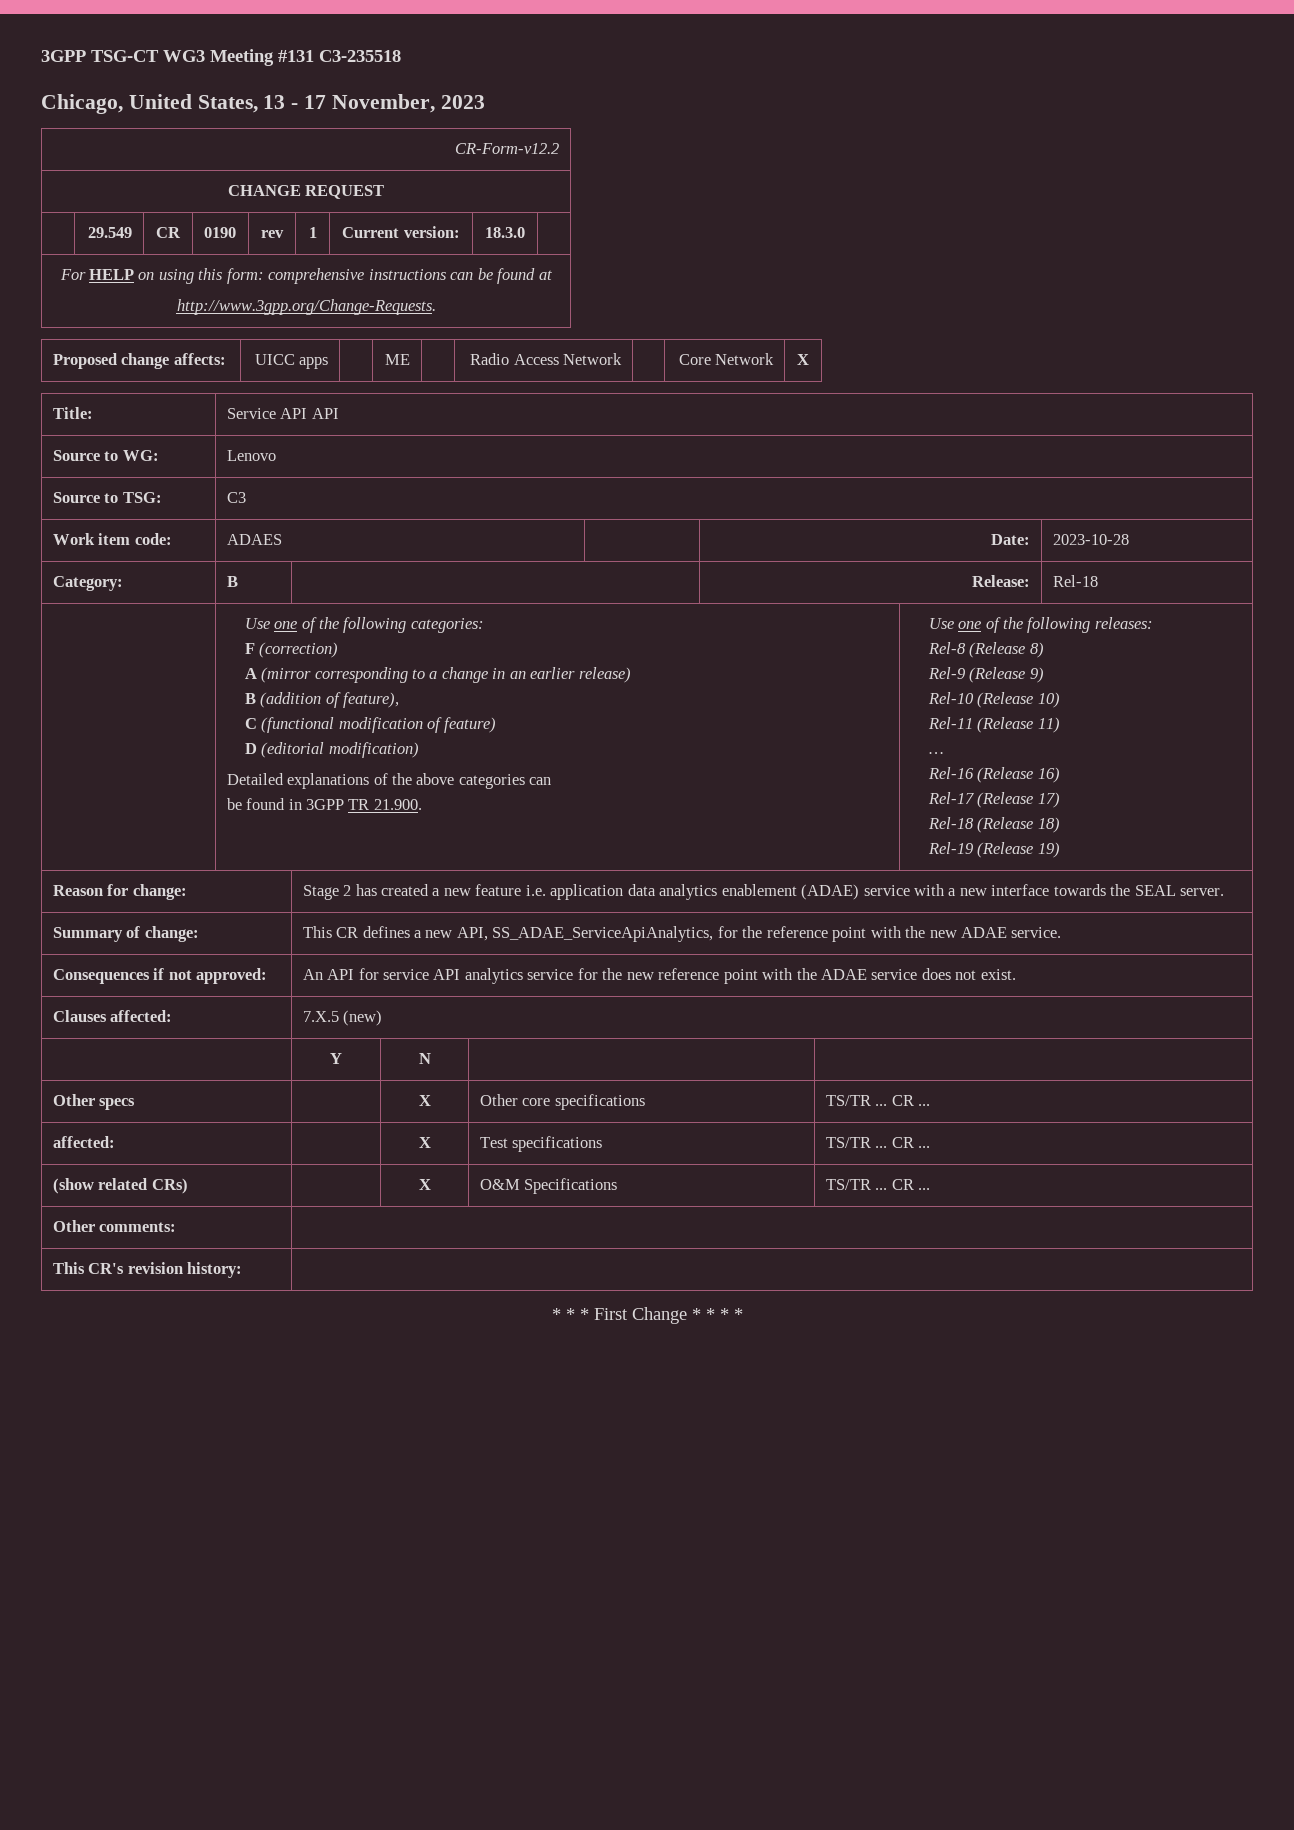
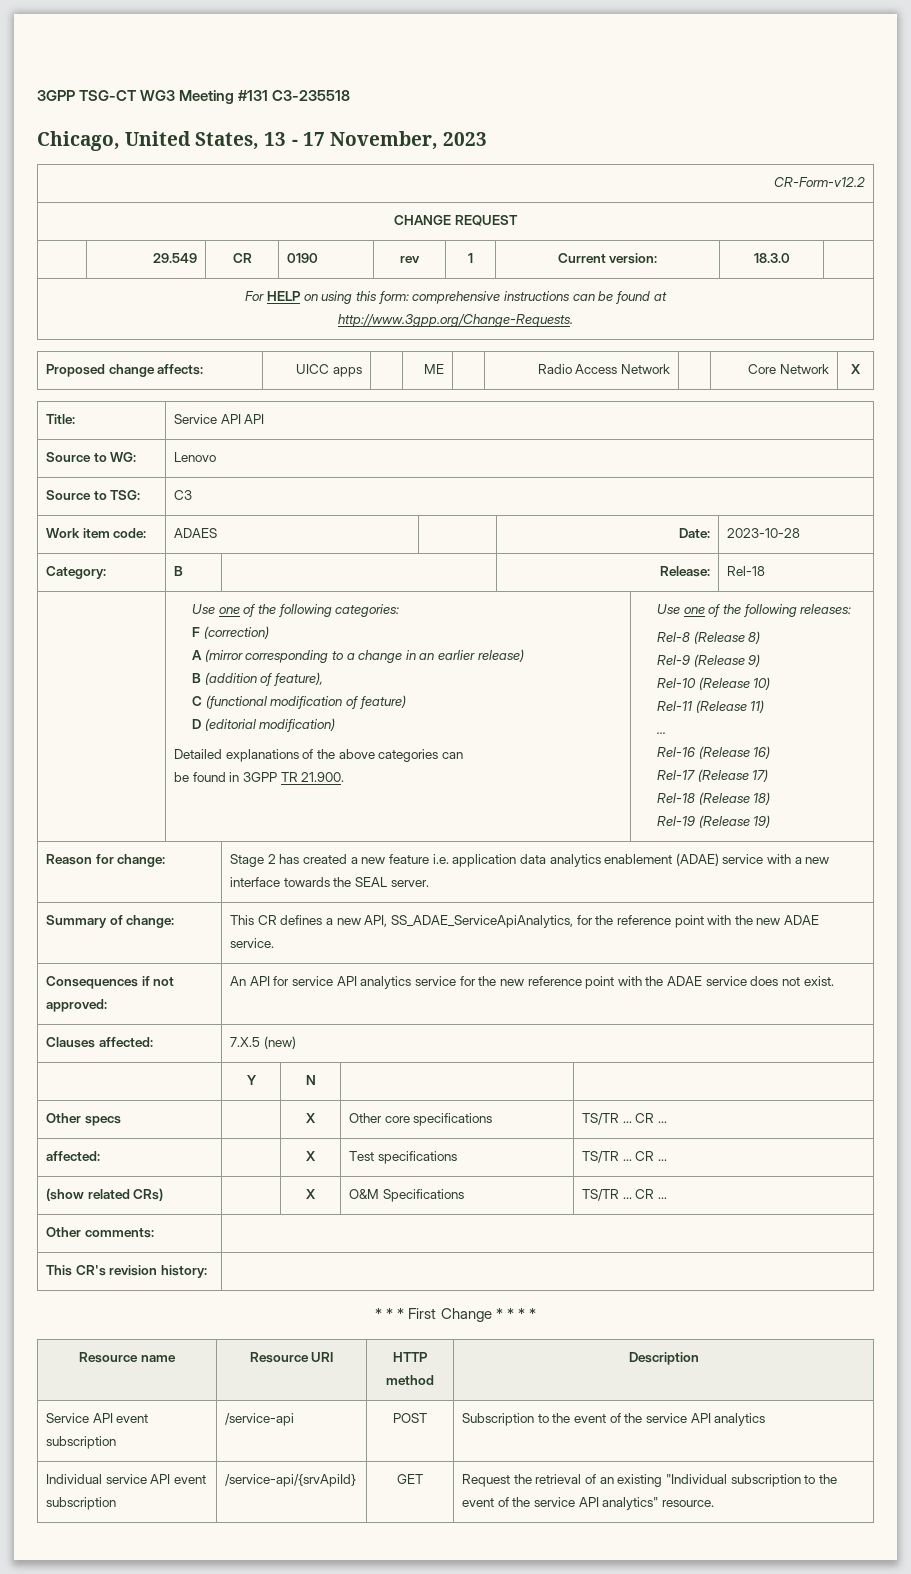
(743, 1314) none -> [79,1352,176,1363] [249,1352,334,1363] [393,1352,428,1362] [386,1375,434,1385] [628,1352,699,1365] [46,1413,149,1423] [46,1436,117,1449] [225,1413,295,1426] [393,1413,427,1423] [462,1413,766,1426] [46,1474,206,1484] [46,1497,117,1510] [225,1474,357,1487] [397,1474,423,1484] [462,1474,837,1487] [462,1497,714,1510] // Resource name | Resource URI | HTTP method | Description // Service API event subscription | /service-api | POST | Subscription to the event of the service API analytics // Individual service API event subscription | /service-api/{srvApiId} | GET | Request the retrieval of an existing "Individual subscription to the event of the service API analytics" resource.

